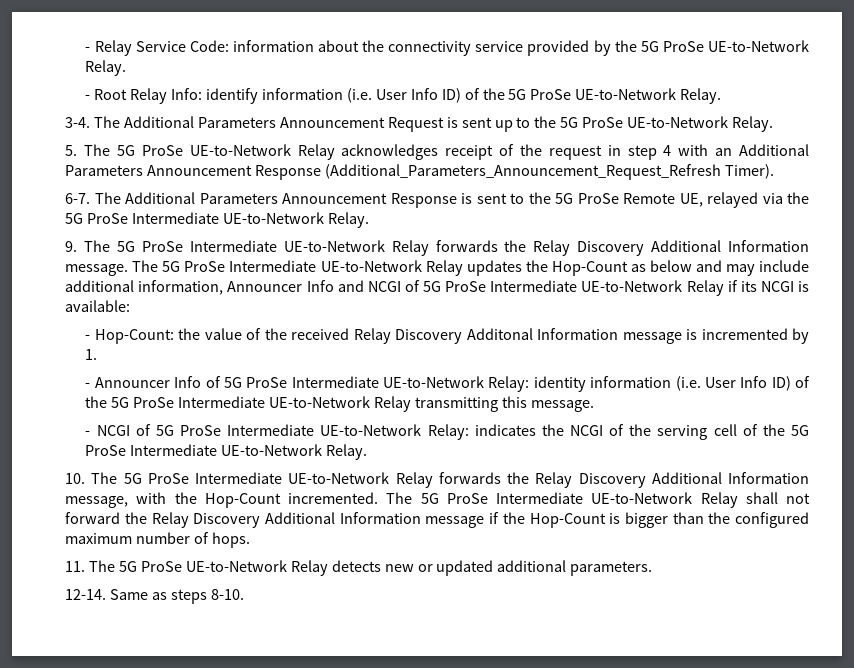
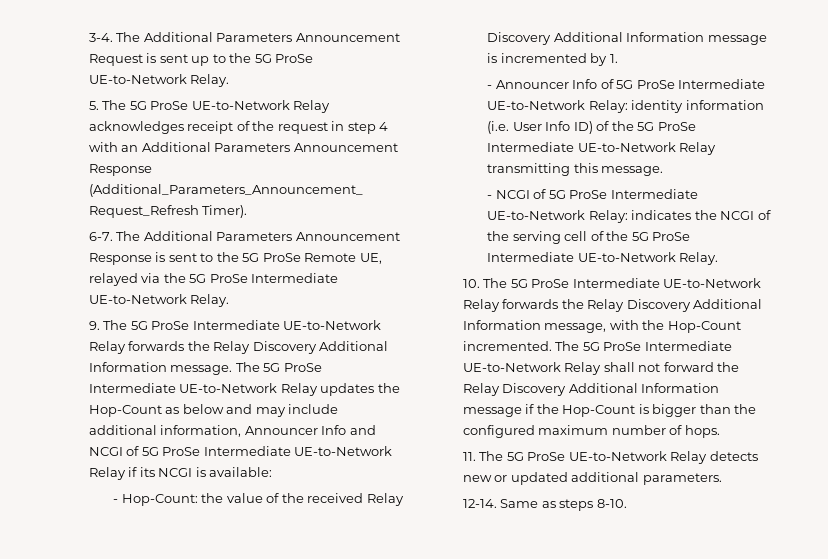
[85,40,810,56] [85,60,127,76] [85,88,722,104] - Relay Service Code: information about the connectivity service provided by the 5G ProSe UE-to-Network Relay. // - Root Relay Info: identify information (i.e. User Info ID) of the 5G ProSe UE-to-Network Relay. // -> (88, 37) none
[466,328,533,340] Additonal -> [553,32,623,42] Additional

